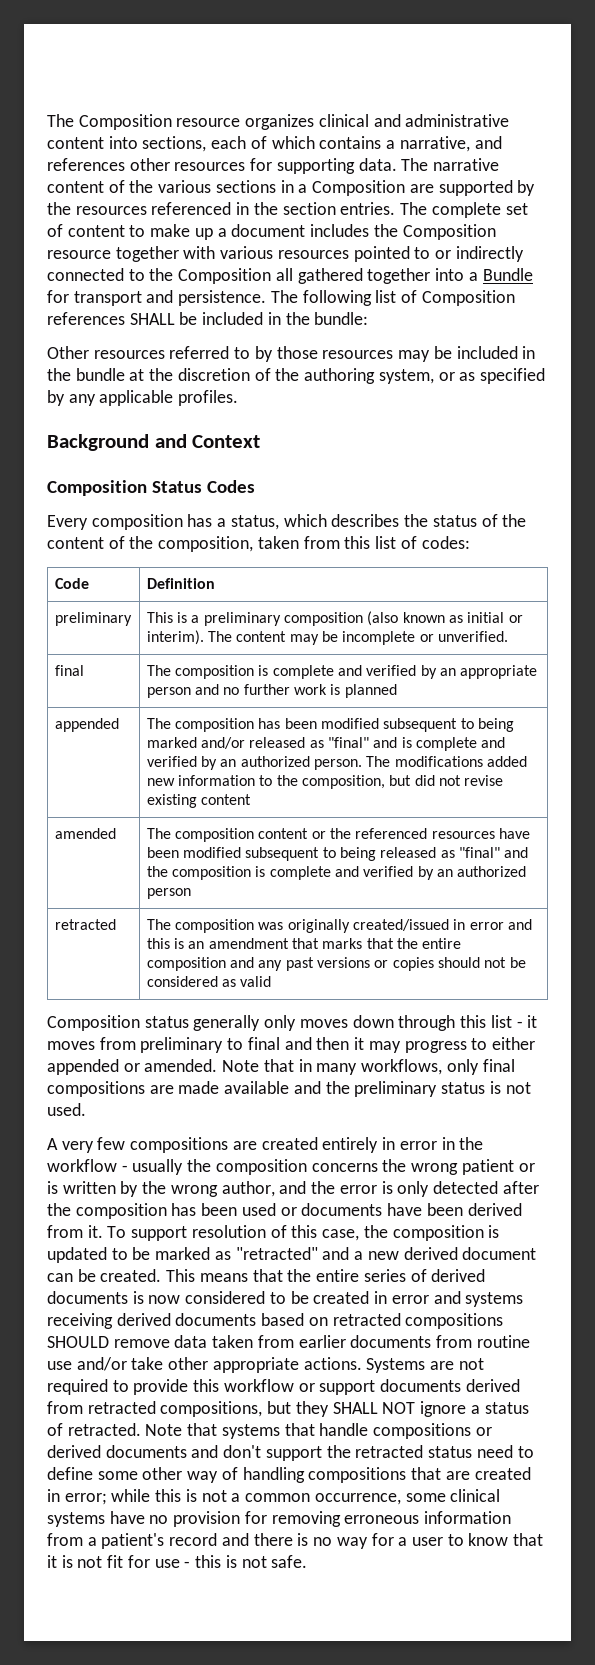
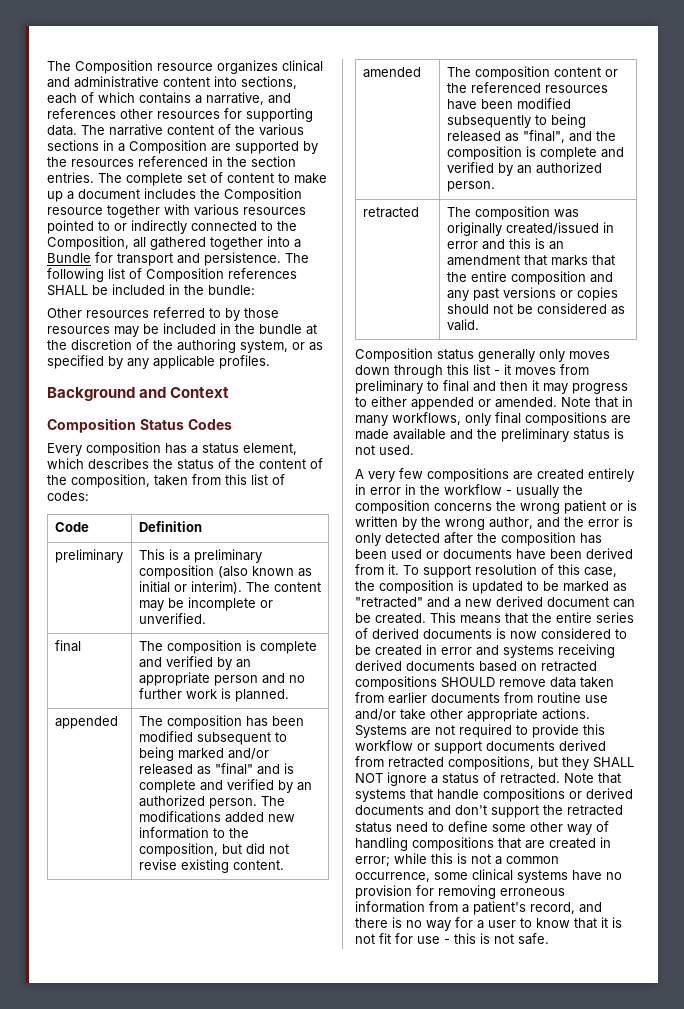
[178,268,272,284] Composition -> [47,236,129,250] Composition,
[230,515,279,530] status, -> [202,443,297,455] status element,
[344,684,397,698] planned -> [234,689,289,702] planned.
[201,794,252,805] content -> [232,860,284,870] content.
[245,847,320,861] subsequent -> [446,115,531,128] subsequently
[458,847,500,858] "final" -> [522,130,565,143] "final",
[146,888,191,899] person -> [446,181,495,192] person.
[240,976,272,987] valid -> [446,319,479,331] valid.
[169,1533,218,1546] record -> [530,902,575,914] record,

